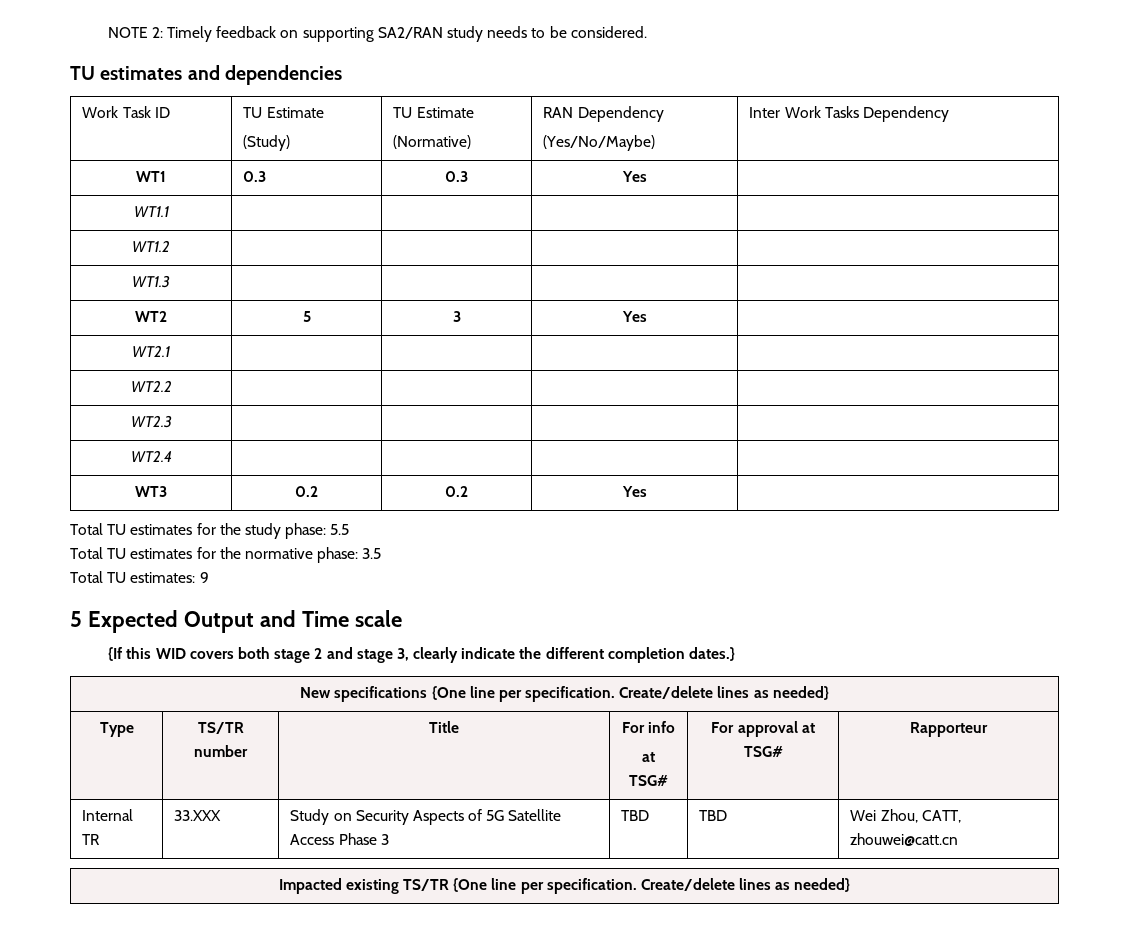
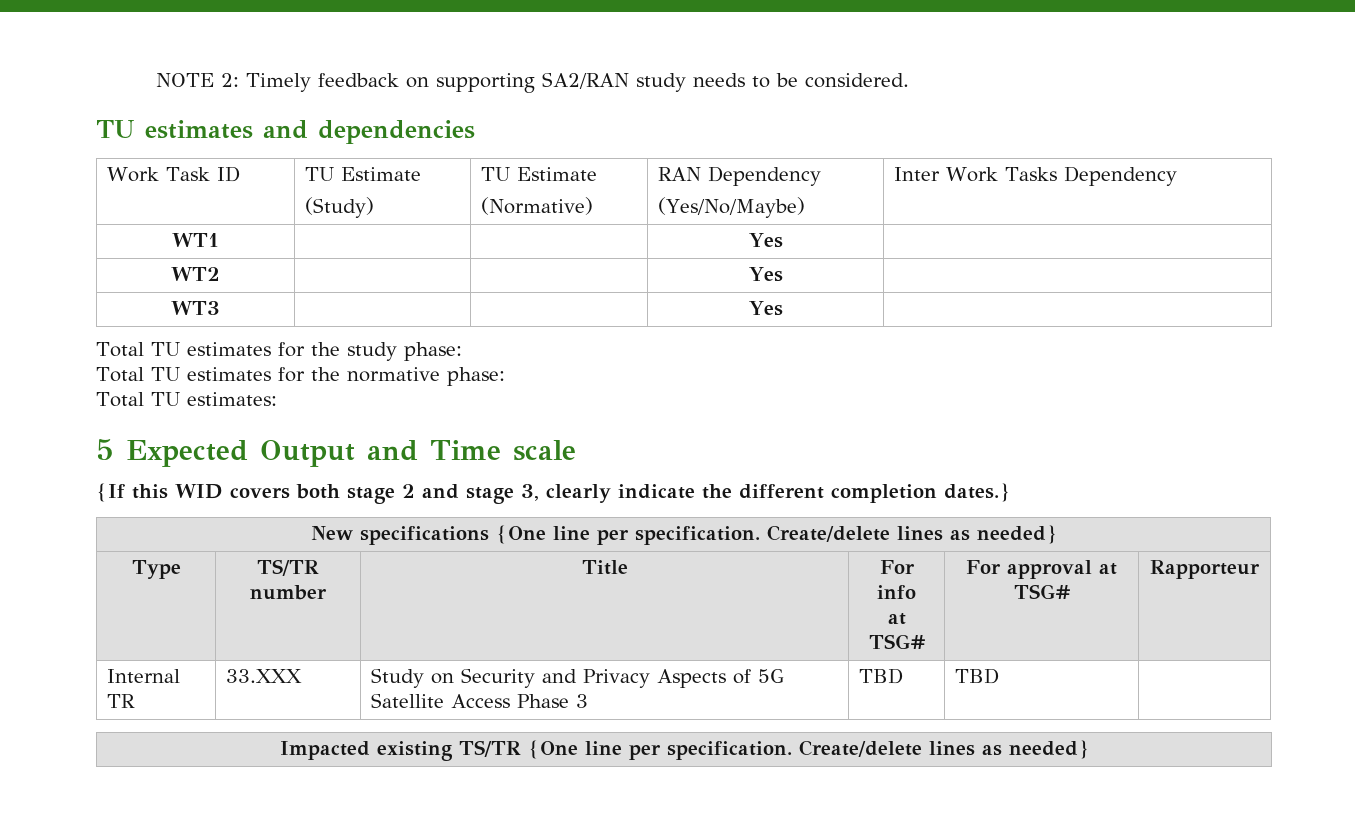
[243,171,267,182] [445,171,468,182] [621,171,647,182] [133,206,169,217] [132,240,170,252] [132,275,170,288] [135,311,167,322] [302,311,311,322] [452,311,461,322] [621,311,647,322] [132,345,170,357] [130,380,172,392] [130,415,172,428] [130,450,172,462] [135,486,167,497] [295,486,318,497] [445,486,468,497] 0.3 | 0.3 | Yes | // WT1.1 | | | | // WT1.2 | | | | // WT1.3 | | | | // WT2 | 5 | 3 | Yes | // WT2.1 | | | | // WT2.2 | | | | // WT2.3 | | | | // WT2.4 | | | | // WT3 | 0.2 | 0.2 -> [748,233,783,248] [171,267,220,281] [748,267,783,282] [171,301,220,315] | | Yes | // WT2 | | | Yes | // WT3 | |
[330,524,350,535] 5.5 -> (462, 351) none
[362,548,382,559] 3.5 -> (505, 376) none
[199,572,209,583] 9 -> (277, 399) none
(409, 817) none -> [542,669,651,688] and Privacy
[850,809,961,823] [850,833,959,846] Wei Zhou, CATT, zhouwei@catt.cn -> (1000, 676) none

